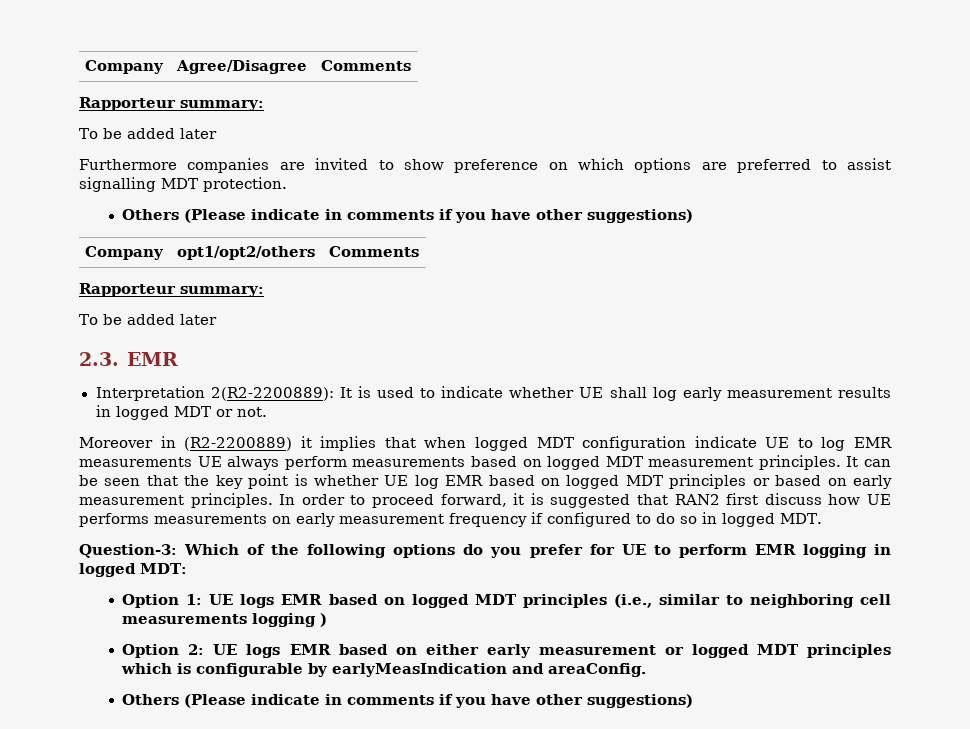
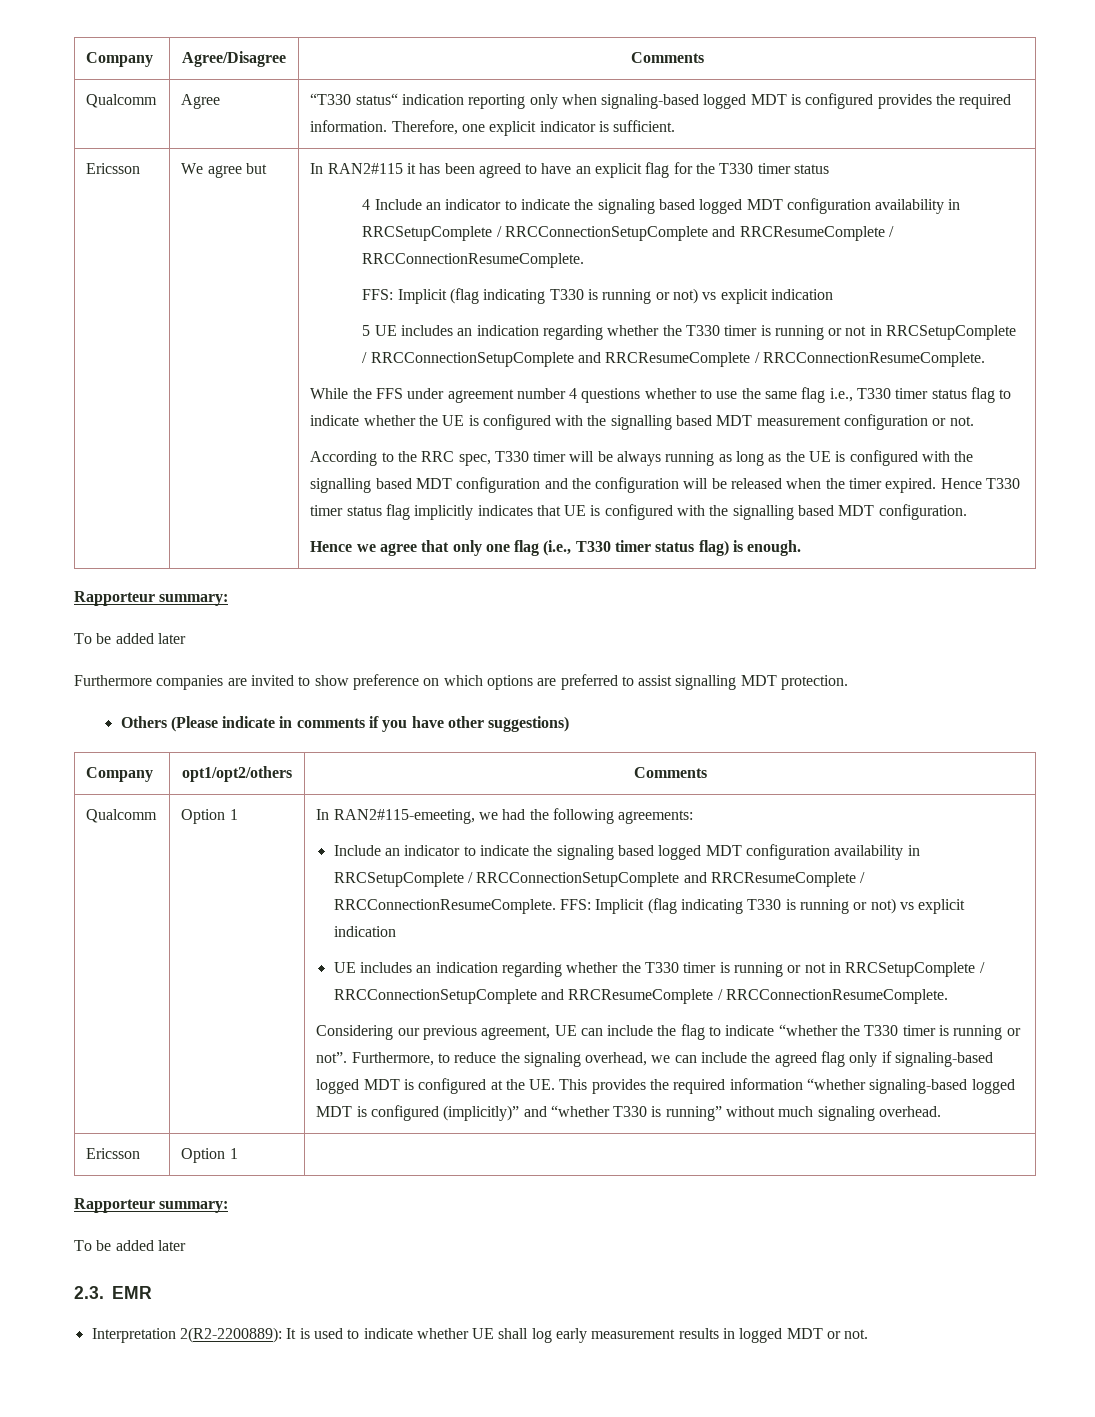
(411, 65) none -> [86,94,158,108] [181,94,221,109] [310,93,1012,109] [310,120,676,136] [86,163,141,174] [181,163,267,178] [310,162,830,178] [362,198,961,214] [362,226,894,241] [362,253,585,268] [362,288,833,304] [362,325,1017,340] [362,352,985,367] [310,387,1012,403] [310,414,974,430] [310,450,974,466] [310,477,1021,493] [310,504,967,520] [310,540,802,556] // Qualcomm | Agree | “T330 status“ indication reporting only when signaling-based logged MDT is configured provides the required information. Therefore, one explicit indicator is sufficient. // Ericsson | We agree but | In RAN2#115 it has been agreed to have an explicit flag for the T330 timer status // 4 Include an indicator to indicate the signaling based logged MDT configuration availability in RRCSetupComplete / RRCConnectionSetupComplete and RRCResumeComplete / RRCConnectionResumeComplete. // FFS: Implicit (flag indicating T330 is running or not) vs explicit indication // 5 UE includes an indication regarding whether the T330 timer is running or not in RRCSetupComplete / RRCConnectionSetupComplete and RRCResumeComplete / RRCConnectionResumeComplete. // While the FFS under agreement number 4 questions whether to use the same flag i.e., T330 timer status flag to indicate whether the UE is configured with the signalling based MDT measurement configuration or not. // According to the RRC spec, T330 timer will be always running as long as the UE is configured with the signalling based MDT configuration and the configuration will be released when the timer expired. Hence T330 timer status flag implicitly indicates that UE is configured with the signalling based MDT configuration. // Hence we agree that only one flag (i.e., T330 timer status flag) is enough.
(419, 251) none -> [86,809,158,823] [181,809,238,824] [316,808,694,824] [333,844,920,860] [333,872,866,887] [333,898,966,914] [333,926,396,937] [333,962,985,977] [333,989,949,1004] [316,1024,1021,1040] [316,1051,994,1067] [316,1078,1015,1094] [316,1105,942,1121] [86,1148,141,1159] [181,1148,238,1163] // Qualcomm | Option 1 | In RAN2#115-emeeting, we had the following agreements: // Include an indicator to indicate the signaling based logged MDT configuration availability in RRCSetupComplete / RRCConnectionSetupComplete and RRCResumeComplete / RRCConnectionResumeComplete. FFS: Implicit (flag indicating T330 is running or not) vs explicit indication // UE includes an indication regarding whether the T330 timer is running or not in RRCSetupComplete / RRCConnectionSetupComplete and RRCResumeComplete / RRCConnectionResumeComplete. // Considering our previous agreement, UE can include the flag to indicate “whether the T330 timer is running or not”. Furthermore, to reduce the signaling overhead, we can include the agreed flag only if signaling-based logged MDT is configured at the UE. This provides the required information “whether signaling-based logged MDT is configured (implicitly)” and “whether T330 is running” without much signaling overhead. // Ericsson | Option 1 |
[79,436,892,451] [79,455,892,470] [79,474,893,489] [79,493,892,508] [79,512,822,527] [79,544,892,558] [79,563,187,577] [122,594,891,608] [122,613,328,627] [122,644,891,658] [121,663,647,677] [122,694,694,708] // Moreover in (R2-2200889) it implies that when logged MDT configuration indicate UE to log EMR measurements UE always perform measurements based on logged MDT measurement principles. It can be seen that the key point is whether UE log EMR based on logged MDT principles or based on early measurement principles. In order to proceed forward, it is suggested that RAN2 first discuss how UE performs measurements on early measurement frequency if configured to do so in logged MDT. // Question-3: Which of the following options do you prefer for UE to perform EMR logging in logged MDT: // Option 1: UE logs EMR based on logged MDT principles (i.e., similar to neighboring cell measurements logging ) // Option 2: UE logs EMR based on either early measurement or logged MDT principles which is configurable by earlyMeasIndication and areaConfig. // Others (Please indicate in comments if you have other suggestions) -> (869, 1334) none

